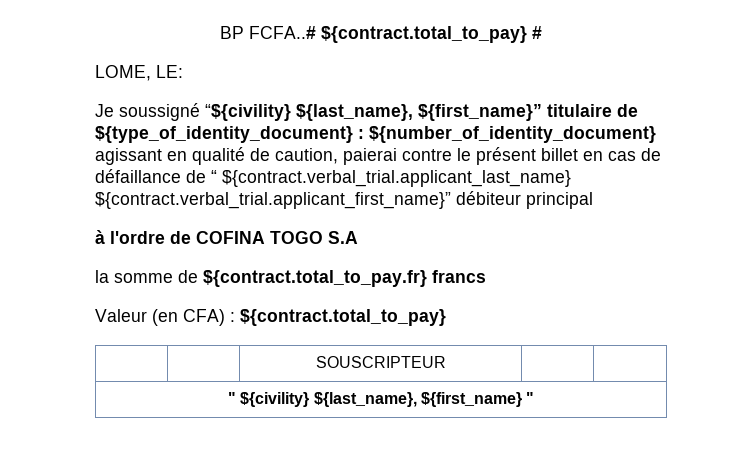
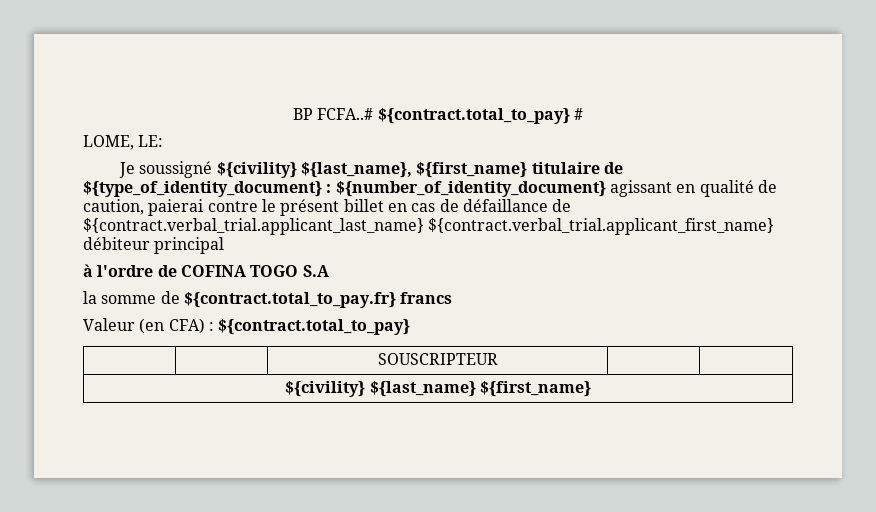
[205,104,542,121] “${civility} ${last_name}, ${first_name}” -> [216,162,528,178] ${civility} ${last_name}, ${first_name}
[211,170,571,187] [95,192,451,209] “ ${contract.verbal_trial.applicant_last_name} ${contract.verbal_trial.applicant_first_name}” -> [83,218,775,235] ${contract.verbal_trial.applicant_last_name} ${contract.verbal_trial.applicant_first_name}
[227,392,535,407] " ${civility} ${last_name}, ${first_name} " -> [285,381,591,397] ${civility} ${last_name} ${first_name}

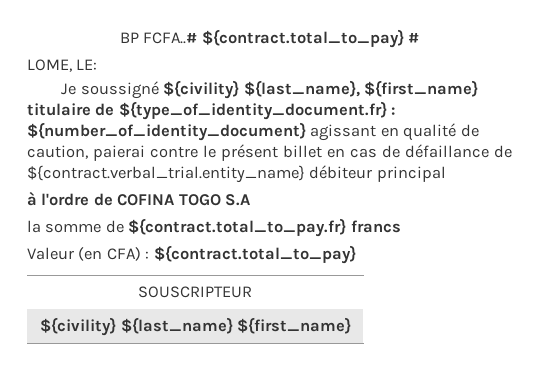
[83,181,322,197] ${type_of_identity_document} -> [118,101,387,120] ${type_of_identity_document.fr}
[83,218,775,235] ${contract.verbal_trial.applicant_last_name} ${contract.verbal_trial.applicant_first_name} -> [27,165,305,183] ${contract.verbal_trial.entity_name}

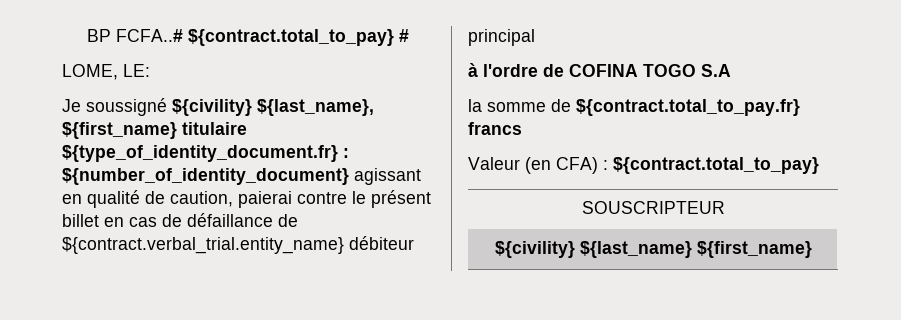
[95,103,115,116] de -> (247, 128) none

